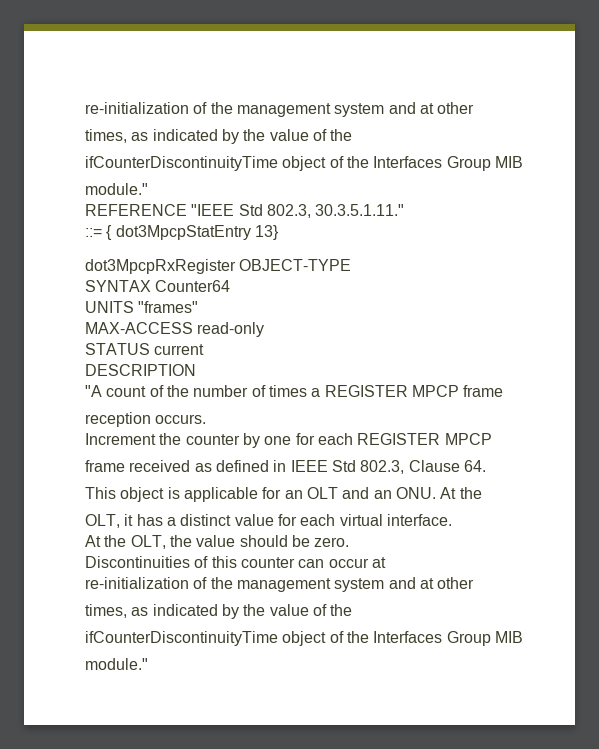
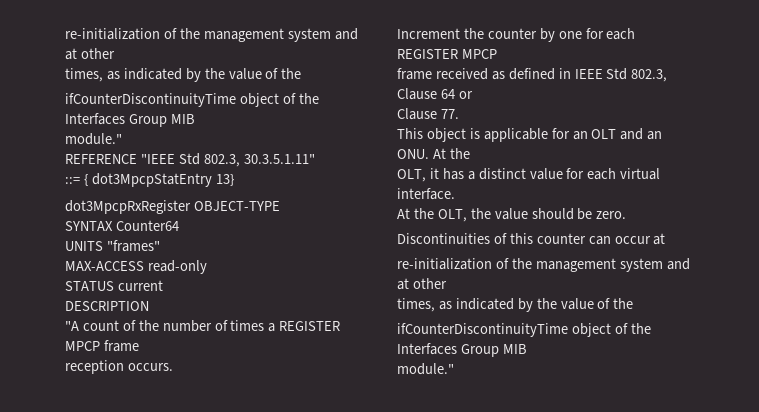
[315,204,405,216] 30.3.5.1.11." -> [243,154,315,164] 30.3.5.1.11"
[463,460,486,472] 64. -> [440,89,473,99] [397,108,459,120] 64 or // Clause 77.

